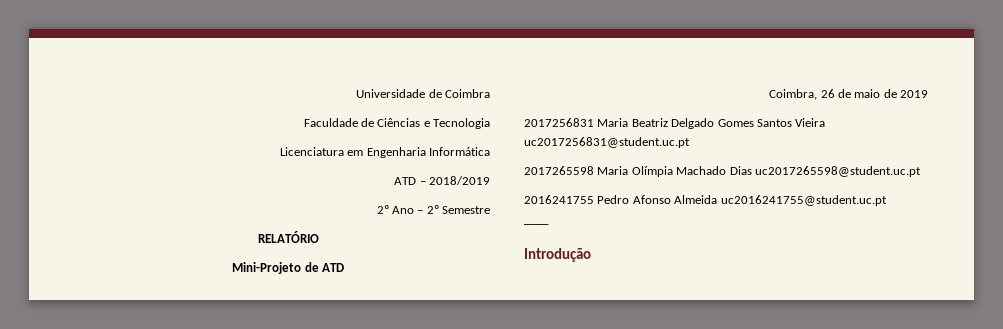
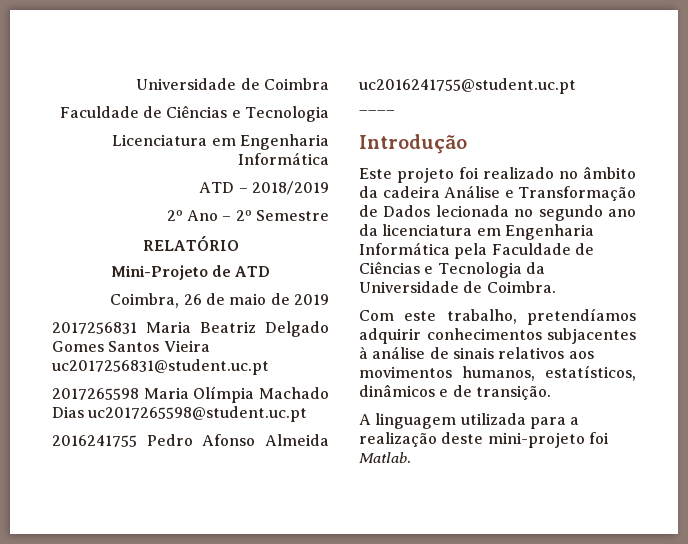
(591, 255) none -> [359,166,636,183] [359,185,637,201] [359,205,636,221] [359,224,594,240] [359,242,594,259] [359,261,545,278] [359,281,556,293] [359,308,636,325] [359,328,636,344] [359,346,594,359] [359,365,636,381] [359,384,551,400] [359,413,580,429] [359,432,609,448] [359,452,411,463] // Este projeto foi realizado no âmbito da cadeira Análise e Transformação de Dados lecionada no segundo ano da licenciatura em Engenharia Informática pela Faculdade de Ciências e Tecnologia da Universidade de Coimbra. // Com este trabalho, pretendíamos adquirir conhecimentos subjacentes à análise de sinais relativos aos movimentos humanos, estatísticos, dinâmicos e de transição. // A linguagem utilizada para a realização deste mini-projeto foi Matlab.

